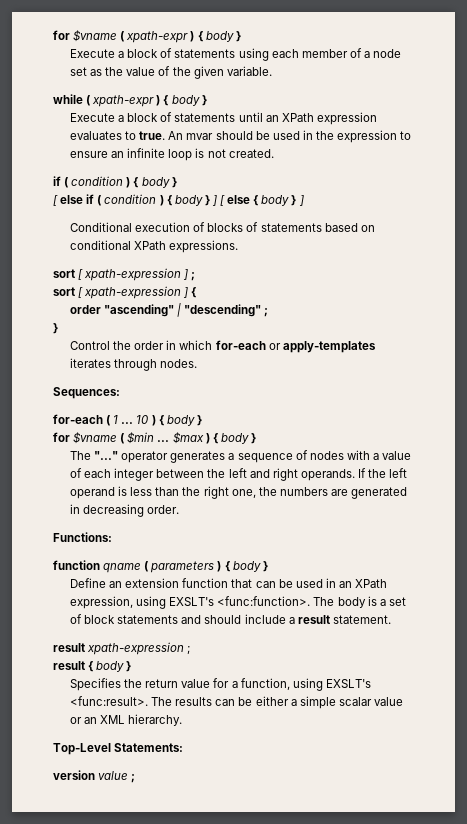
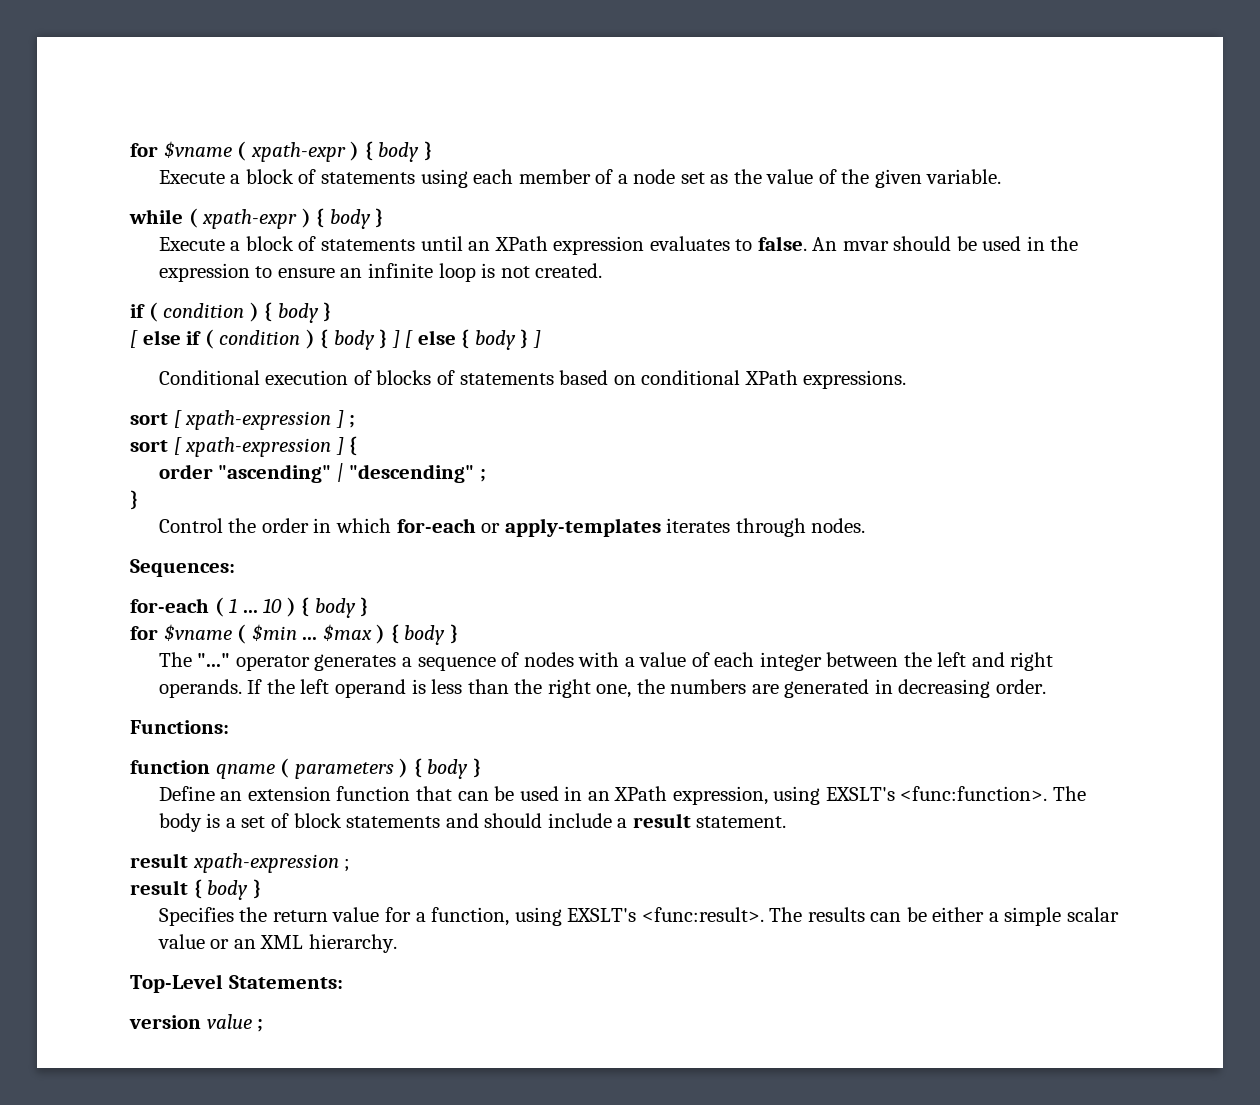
[139,131,166,140] true. -> [757,236,807,251] false.

